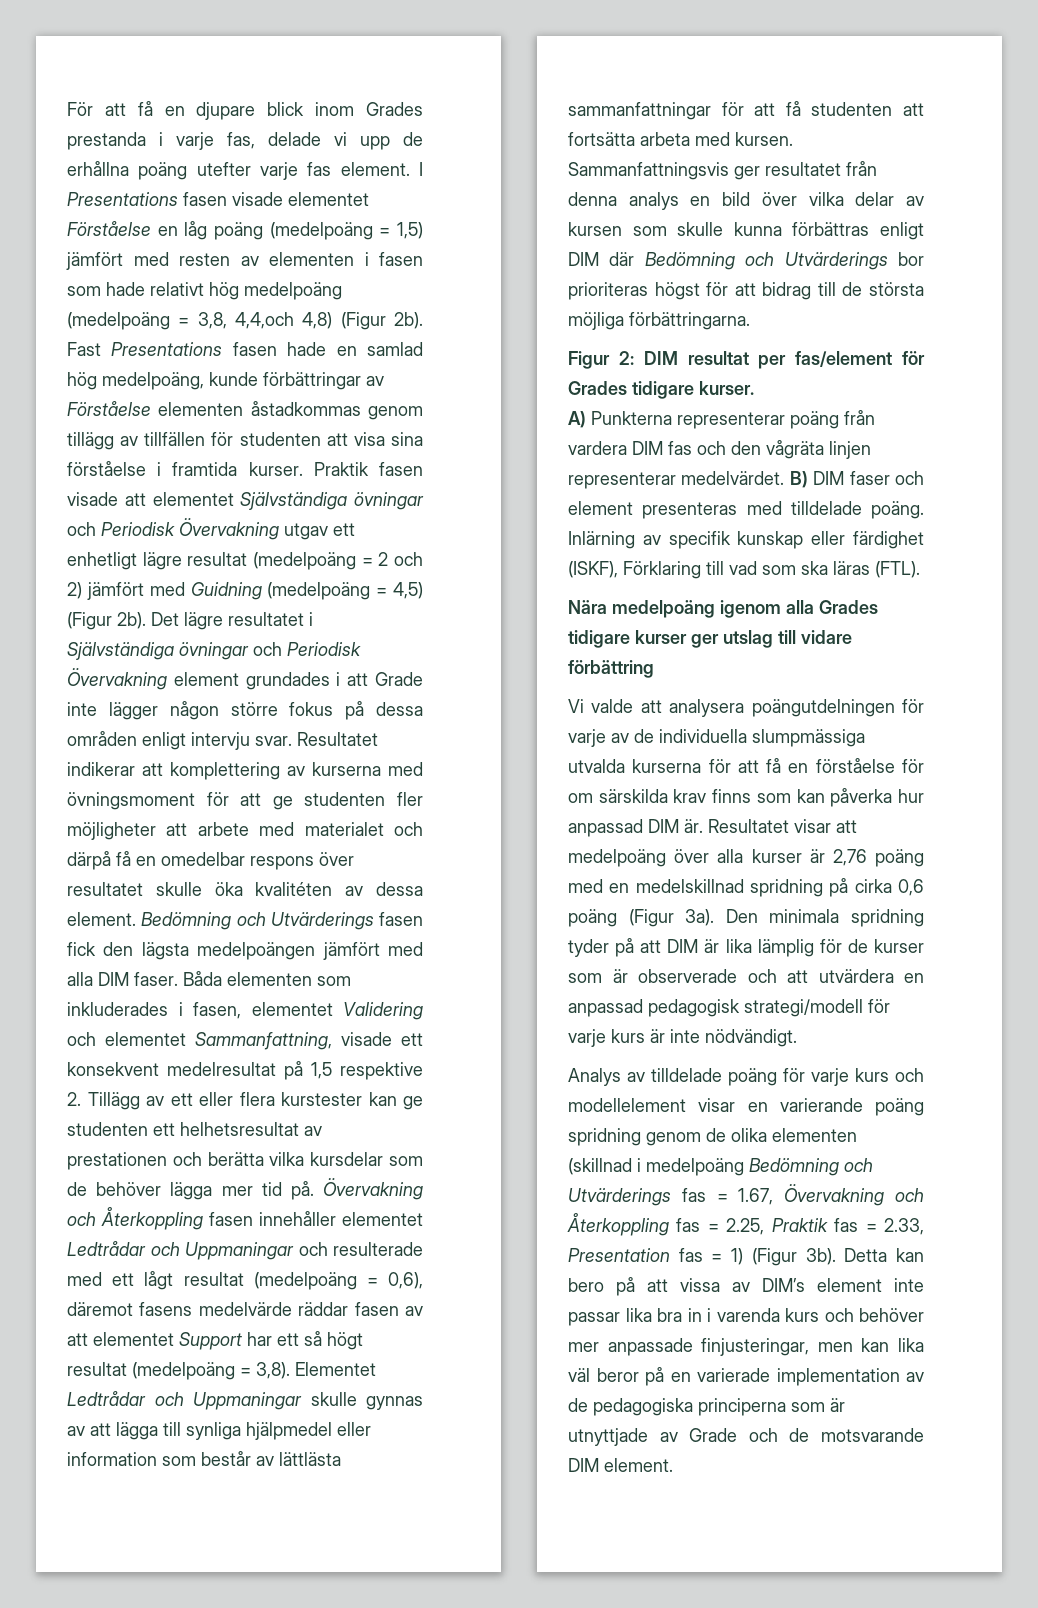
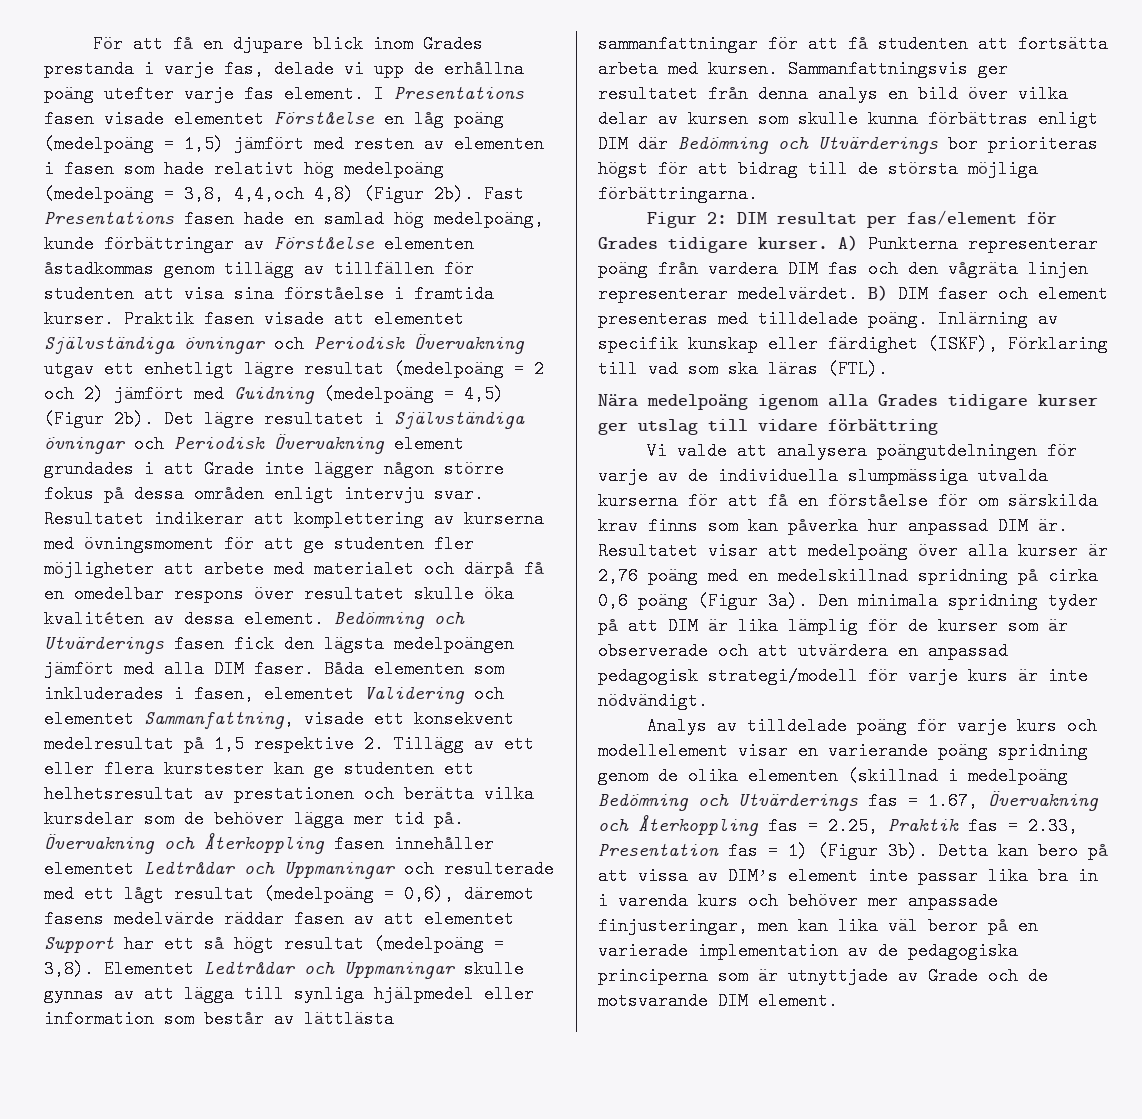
(754, 388) // -> (828, 243) none

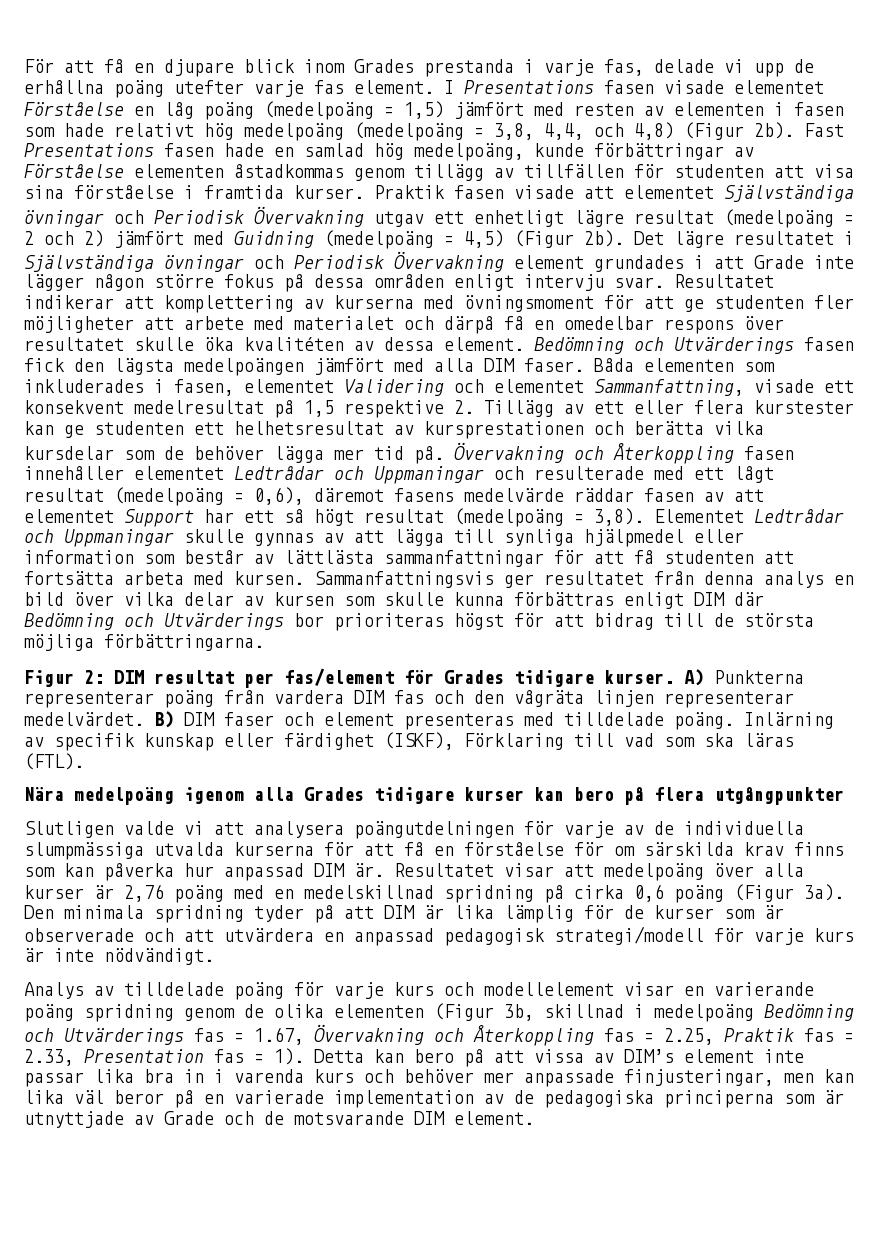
[234,185,304,203] 4,4,och -> [544,123,624,140] 4,4, och
[234,785,354,803] prestationen -> [424,421,584,439] kursprestationen
[598,419,938,435] [646,442,727,460] ger utslag till vidare förbättring // Vi valde -> [534,787,844,805] [24,821,204,838] kan bero på flera utgångpunkter // Slutligen valde vi
[848,767,938,785] (skillnad -> [434,1003,624,1021] (Figur 3b, skillnad
[788,842,928,860] 1) (Figur 3b). -> [274,1048,304,1065] 1).

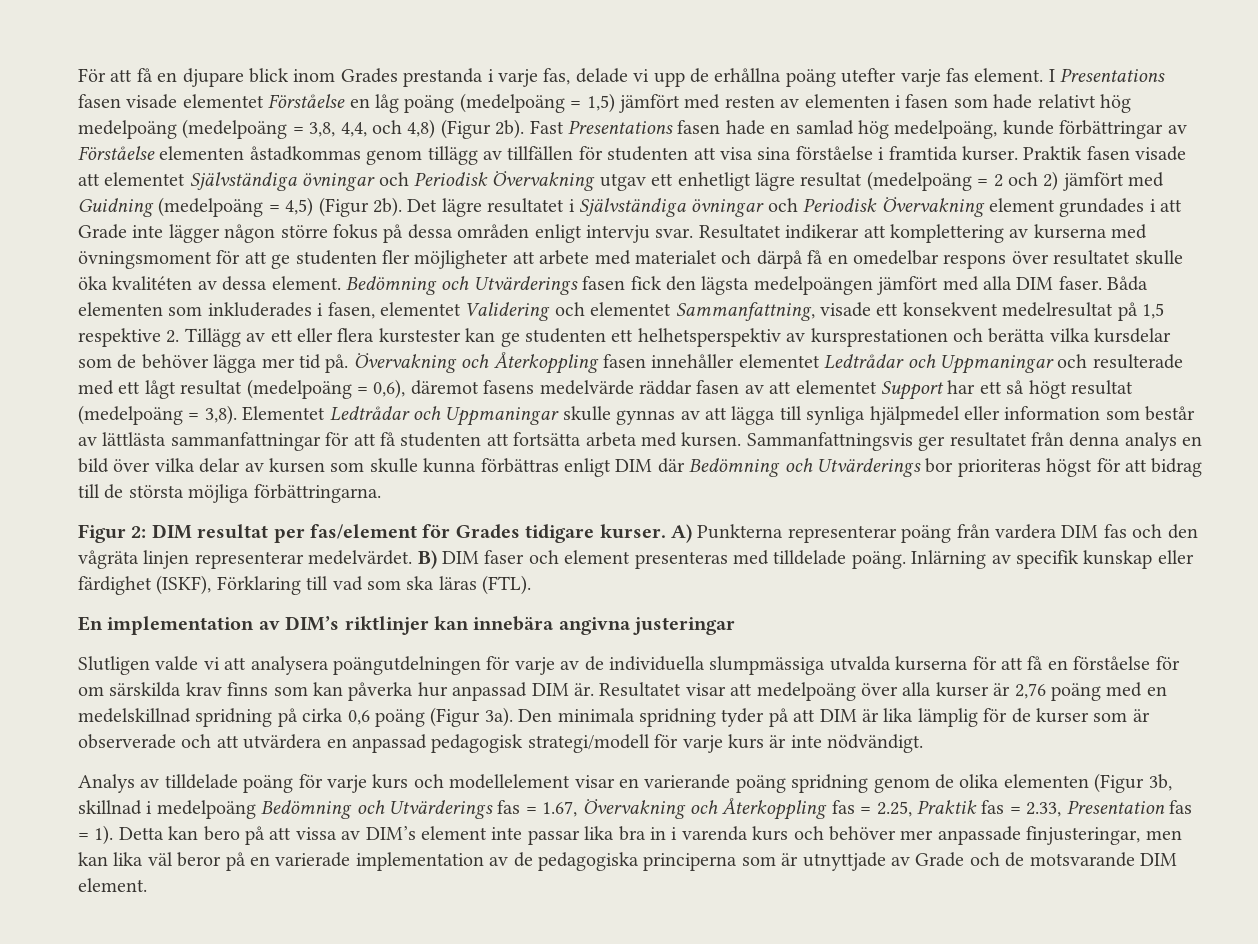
[234,421,384,435] helhetsresultat -> [637,328,781,347] helhetsperspektiv
[24,787,844,805] Nära medelpoäng igenom alla Grades tidigare kurser kan bero på flera utgångpunkter -> [78,616,736,635] En implementation av DIM’s riktlinjer kan innebära angivna justeringar

